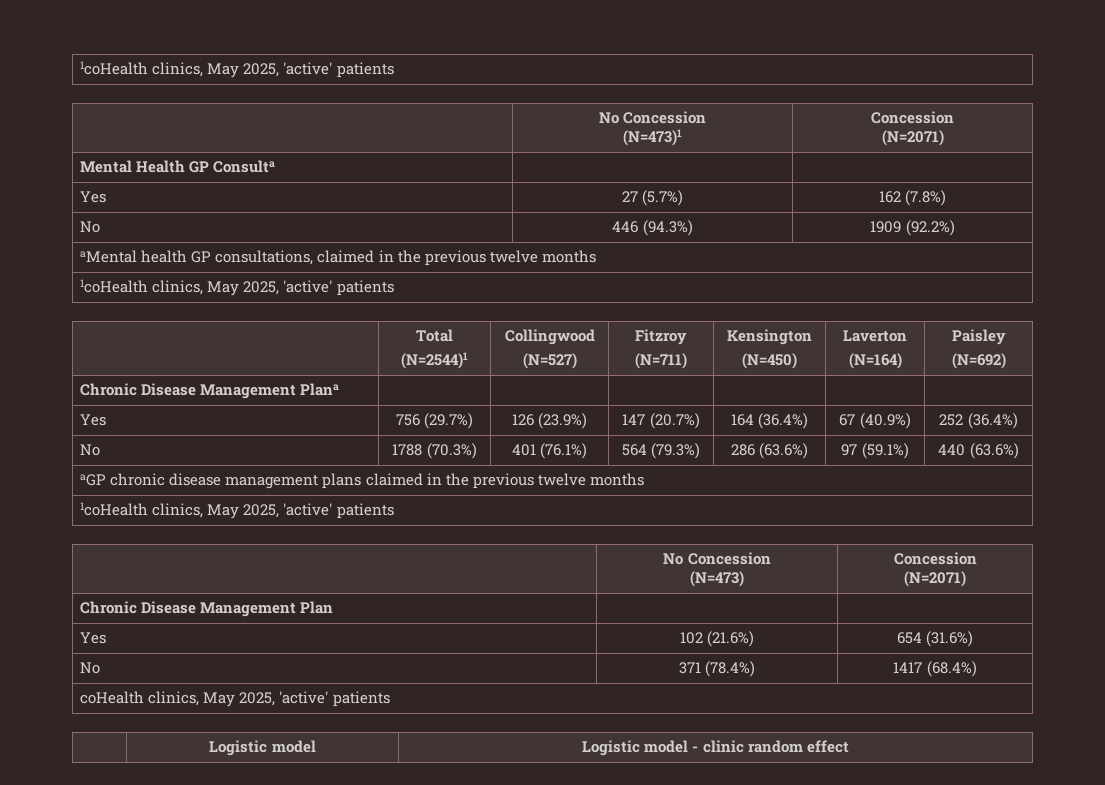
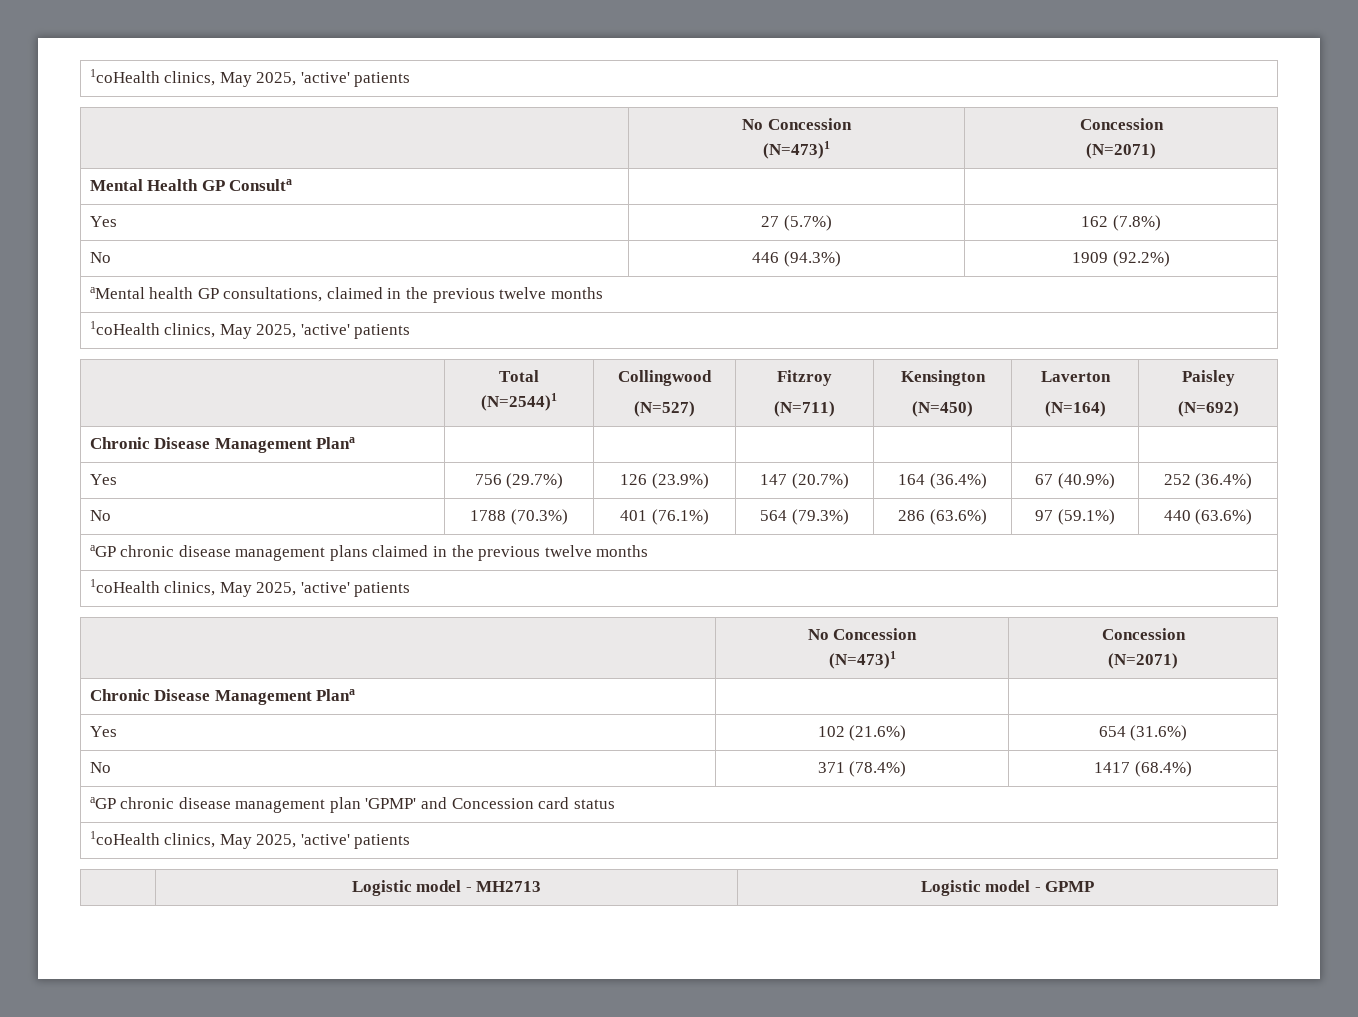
[690,571,744,587] (N=473) -> [828,651,896,669] (N=473)1
[300,601,334,614] Plan -> [316,689,356,701] Plana
[80,691,145,704] coHealth -> [89,797,615,813] [89,831,160,845] aGP chronic disease management plan 'GPMP' and Concession card status // 1coHealth
[582,740,849,756] | Logistic model - clinic random effect -> [465,881,542,892] [920,880,1095,896] - MH2713 | Logistic model - GPMP

